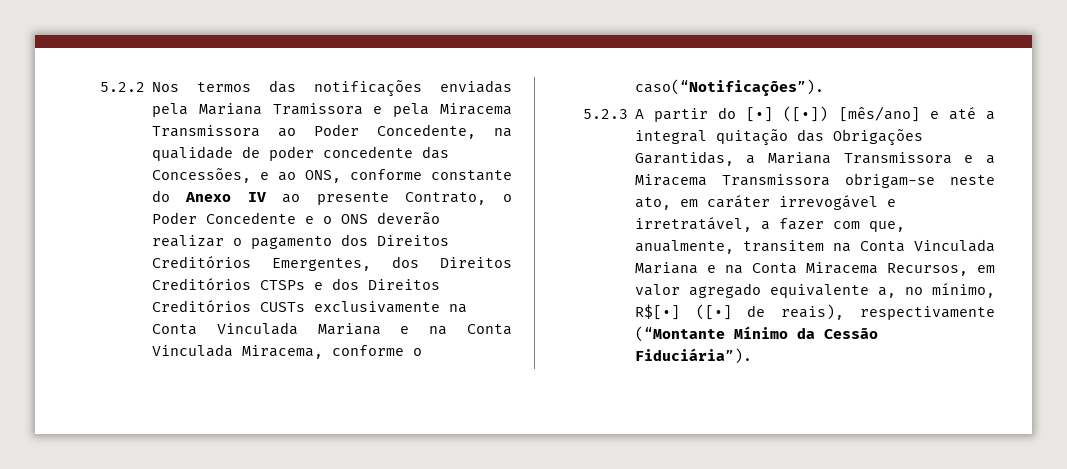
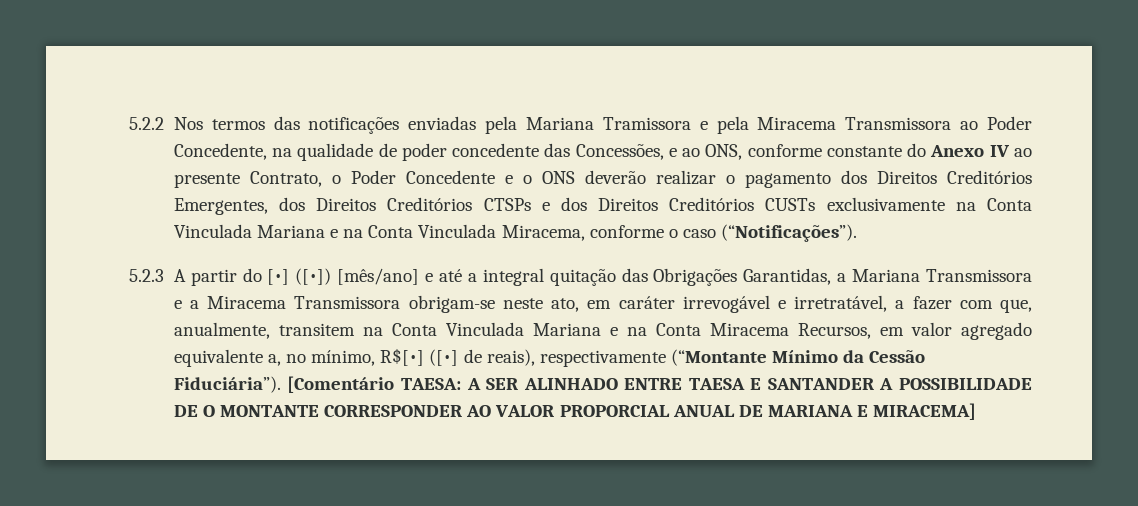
[634,79,824,96] caso(“Notificações”). -> [682,224,858,242] caso (“Notificações”).
(752, 356) none -> [287,376,1032,393] [173,403,977,420] [Comentário TAESA: A SER ALINHADO ENTRE TAESA E SANTANDER A POSSIBILIDADE DE O MONTANTE CORRESPONDER AO VALOR PROPORCIAL ANUAL DE MARIANA E MIRACEMA]

